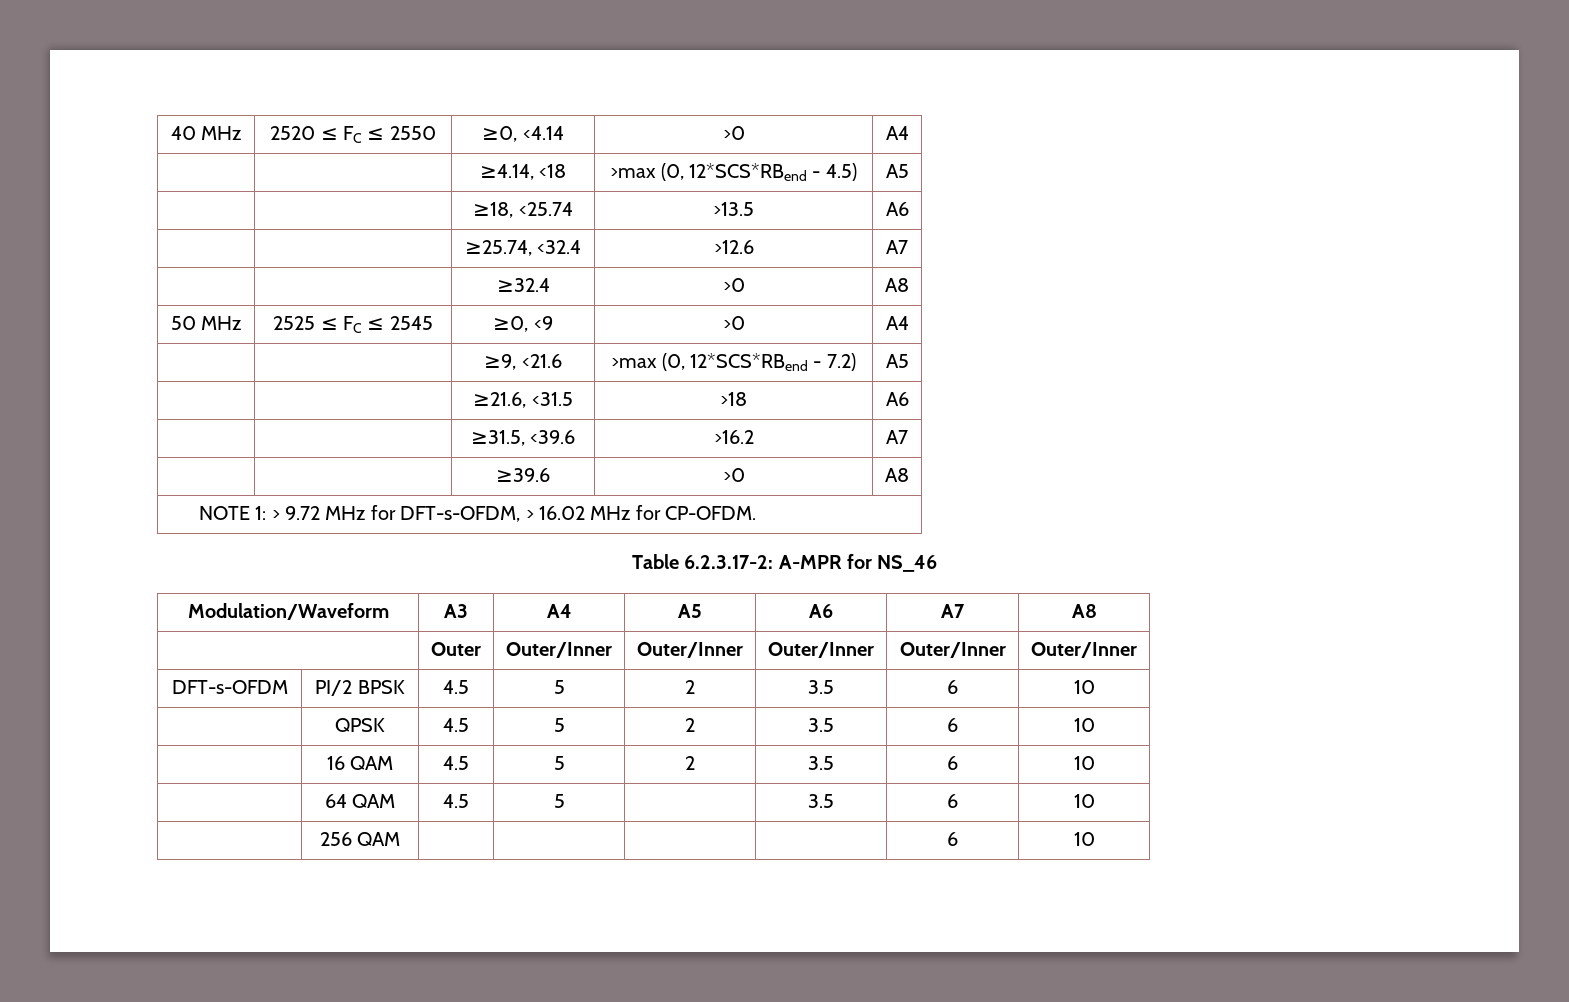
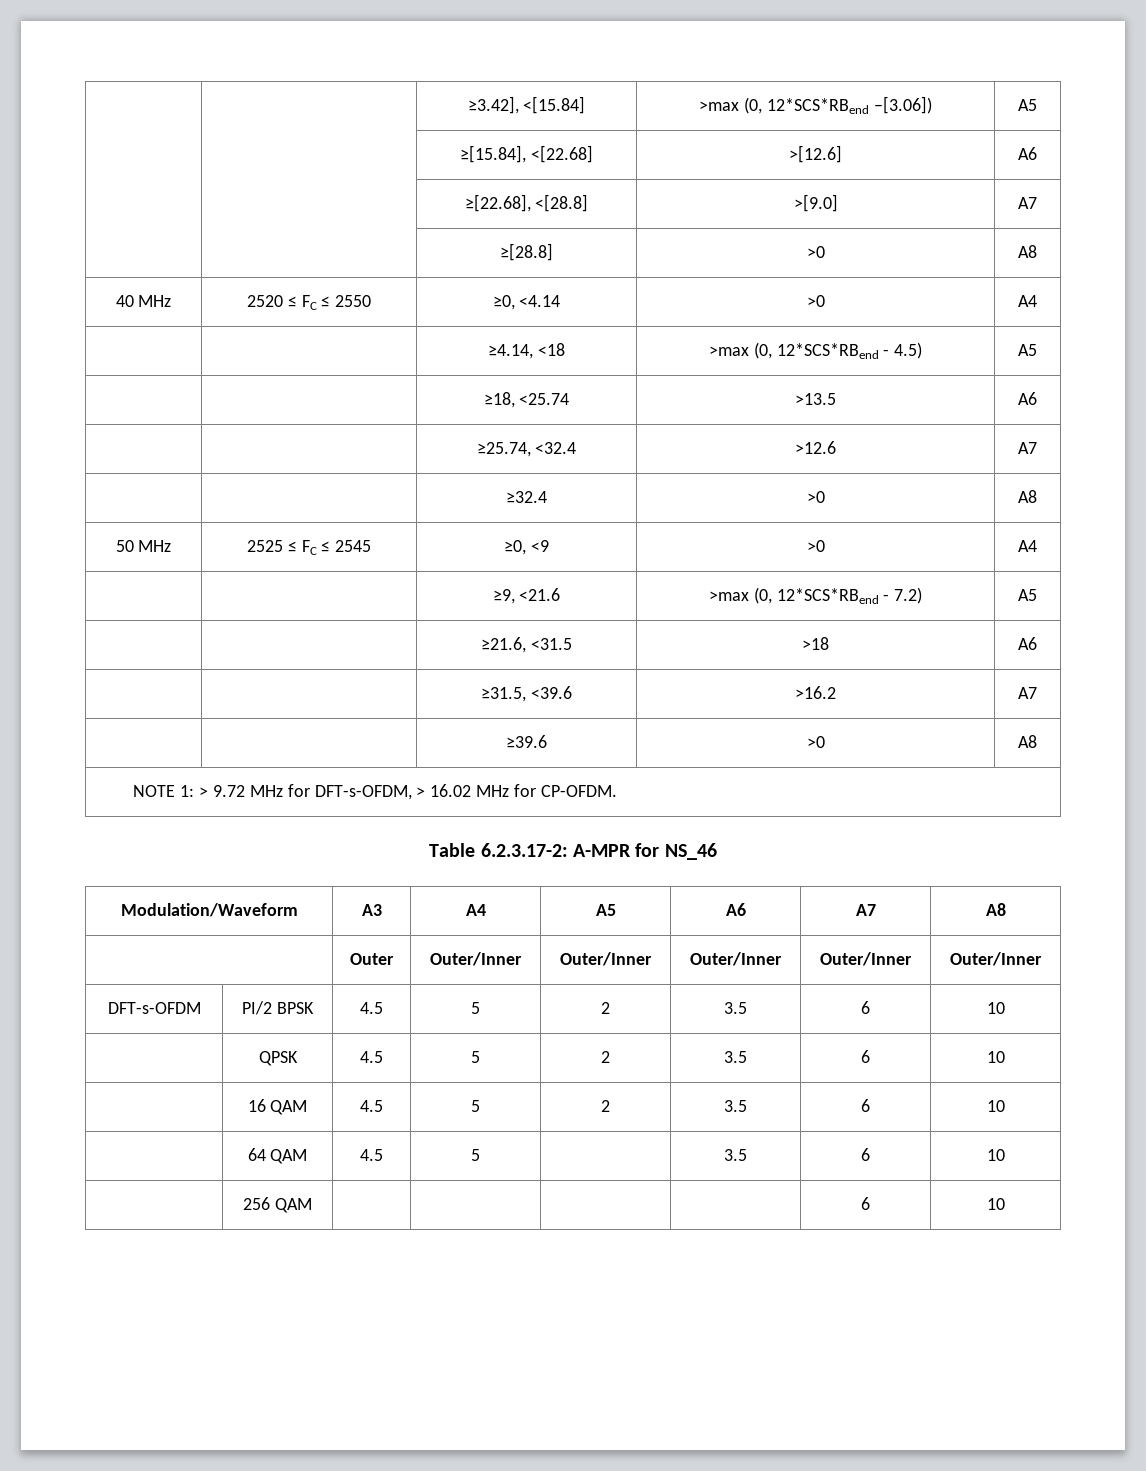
(170, 133) none -> [467,96,586,114] [699,96,932,114] [1018,99,1037,111] [460,145,593,163] [789,145,843,163] [1018,147,1037,160] [464,194,589,212] [793,194,838,212] [1018,197,1037,209] [500,243,553,261] [806,246,825,258] [1018,245,1037,258] | | ≥3.42], <[15.84] | >max (0, 12*SCS*RBend –[3.06]) | A5 // | | ≥[15.84], <[22.68] | >[12.6] | A6 // | | ≥[22.68], <[28.8] | >[9.0] | A7 // | | ≥[28.8] | >0 | A8 //

